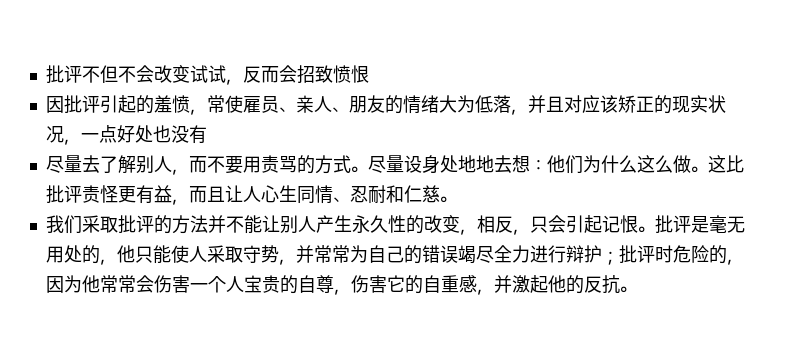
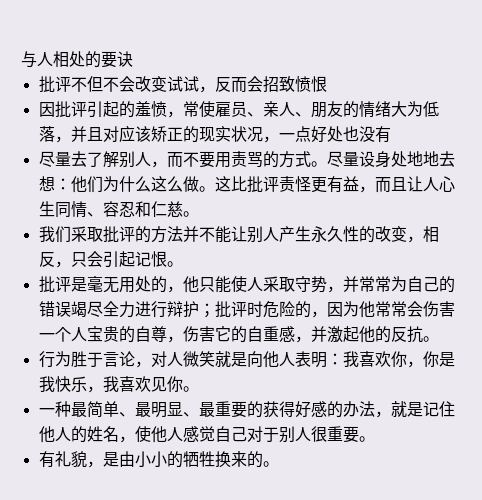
(45, 74) none -> [21,51,133,68] 与人相处的要诀 //
[349,185,386,204] 忍耐 -> [102,201,135,217] 容忍
(655, 229) none -> (183, 264) //
(637, 289) none -> [38,351,455,368] [38,376,199,393] [38,401,455,418] [38,426,375,443] [38,451,279,468] // 行为胜于言论，对人微笑就是向他人表明：我喜欢你，你是我快乐，我喜欢见你。 // 一种最简单、最明显、最重要的获得好感的办法，就是记住他人的姓名，使他人感觉自己对于别人很重要。 // 有礼貌，是由小小的牺牲换来的。

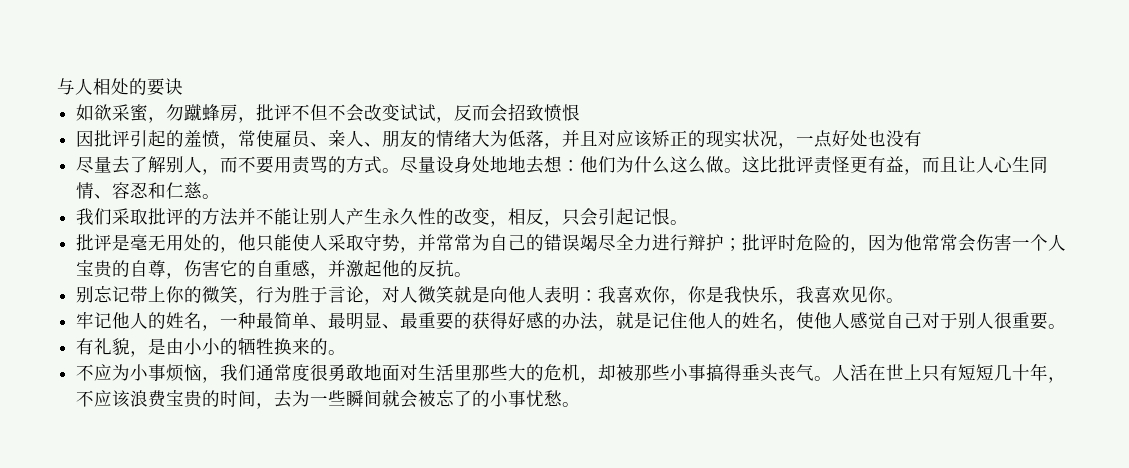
(133, 59) none -> [76,104,257,123] 如欲采蜜，勿蹴蜂房，
(439, 339) none -> [76,285,257,305] 别忘记带上你的微笑，
(199, 389) none -> [76,312,221,331] 牢记他人的姓名，
(279, 464) none -> [76,363,1067,383] [76,389,581,409] // 不应为小事烦恼，我们通常度很勇敢地面对生活里那些大的危机，却被那些小事搞得垂头丧气。人活在世上只有短短几十年，不应该浪费宝贵的时间，去为一些瞬间就会被忘了的小事忧愁。

